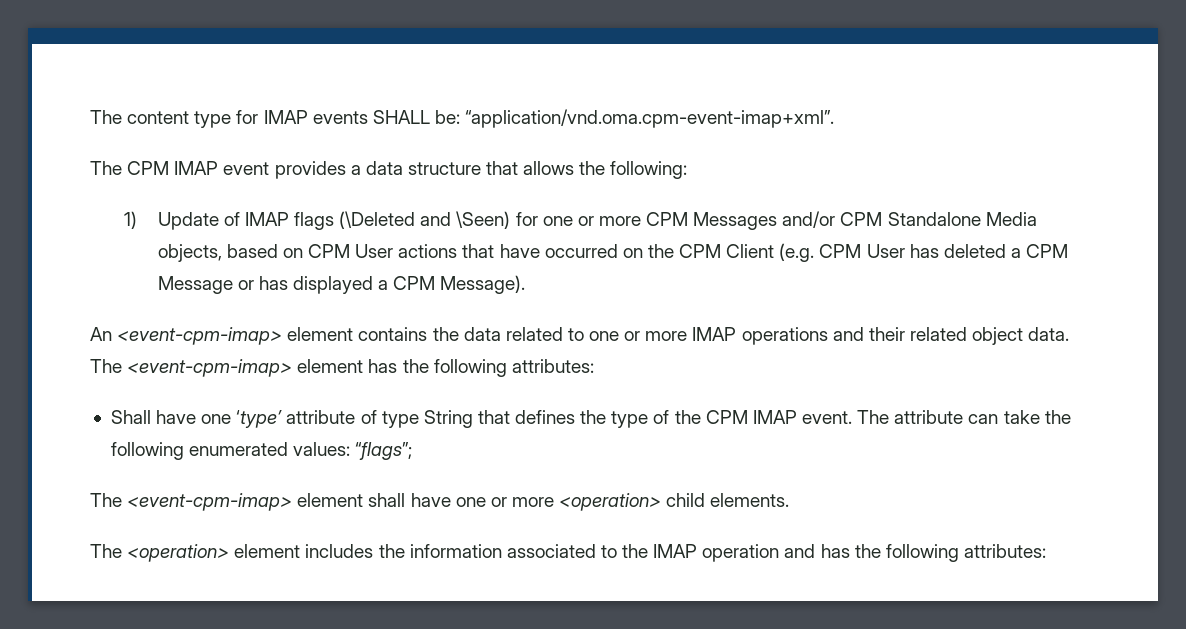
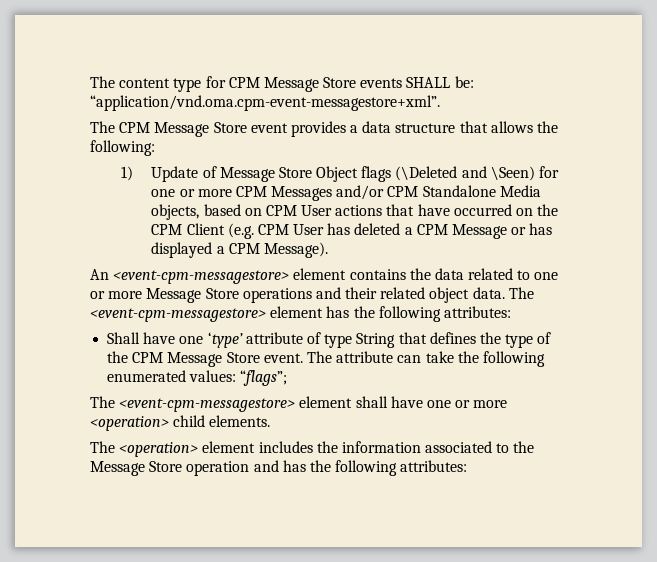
[263,110,308,124] IMAP -> [228,77,357,92] CPM Message Store
[465,109,835,128] “application/vnd.oma.cpm-event-imap+xml”. -> [90,95,440,111] “application/vnd.oma.cpm-event-messagestore+xml”.
[174,161,219,175] IMAP -> [154,122,247,137] Message Store
[244,212,289,226] IMAP -> [219,166,359,182] Message Store Object
[117,327,283,345] <event-cpm-imap> -> [113,270,290,284] <event-cpm-messagestore>
[692,327,737,341] IMAP -> [146,288,239,303] Message Store
[127,359,293,377] <event-cpm-imap> -> [90,308,266,322] <event-cpm-messagestore>
[752,410,797,424] IMAP -> [167,352,260,367] Message Store
[127,493,293,511] <event-cpm-imap> -> [119,398,296,412] <event-cpm-messagestore>
[653,544,698,558] IMAP -> [90,461,183,476] Message Store

